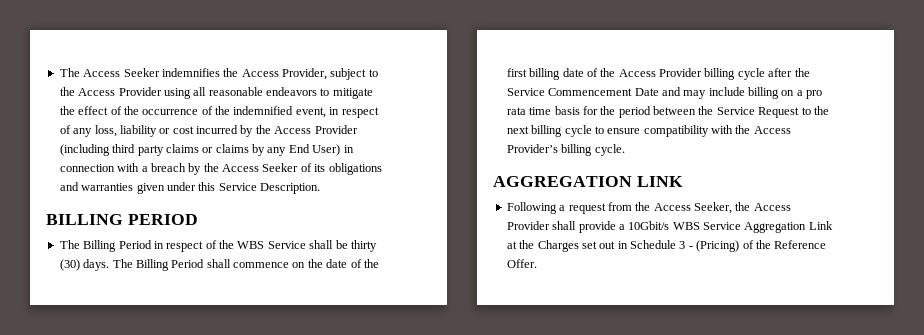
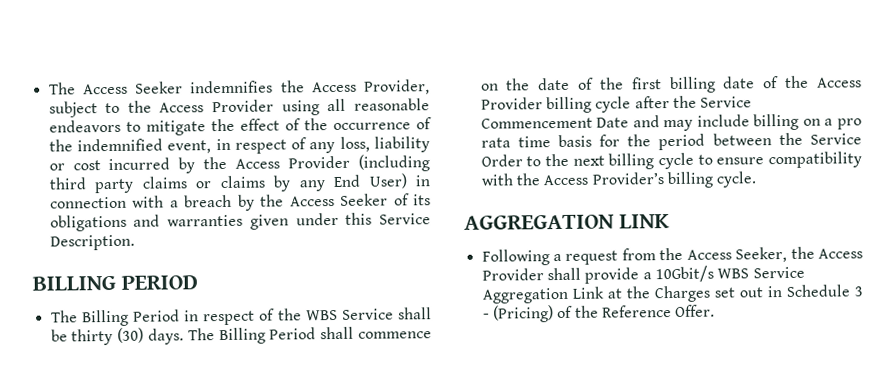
[758,107,800,118] Request -> [480,154,523,167] Order

